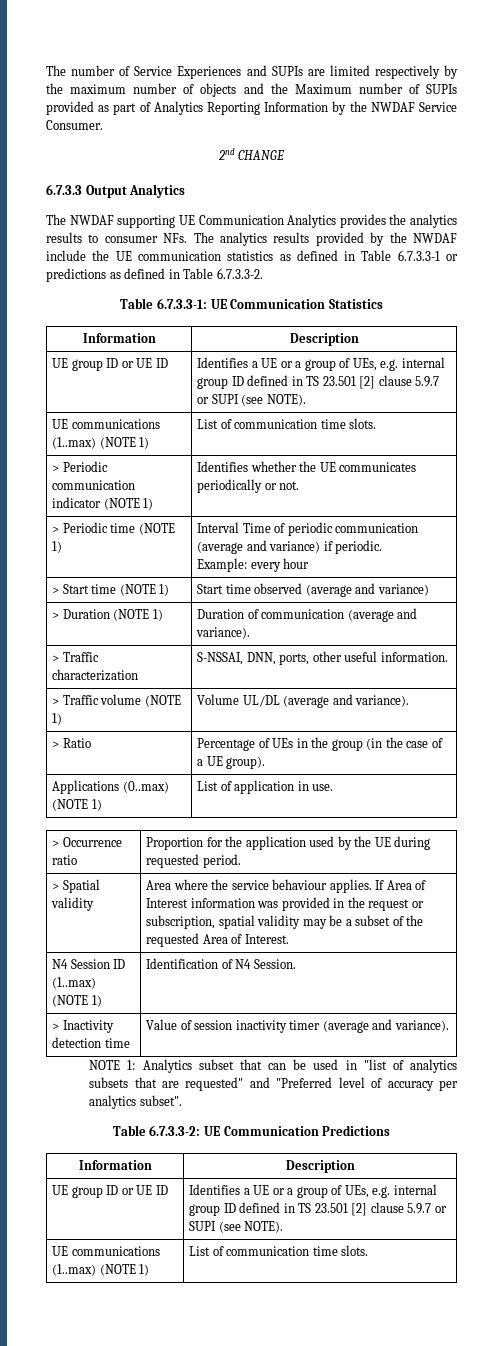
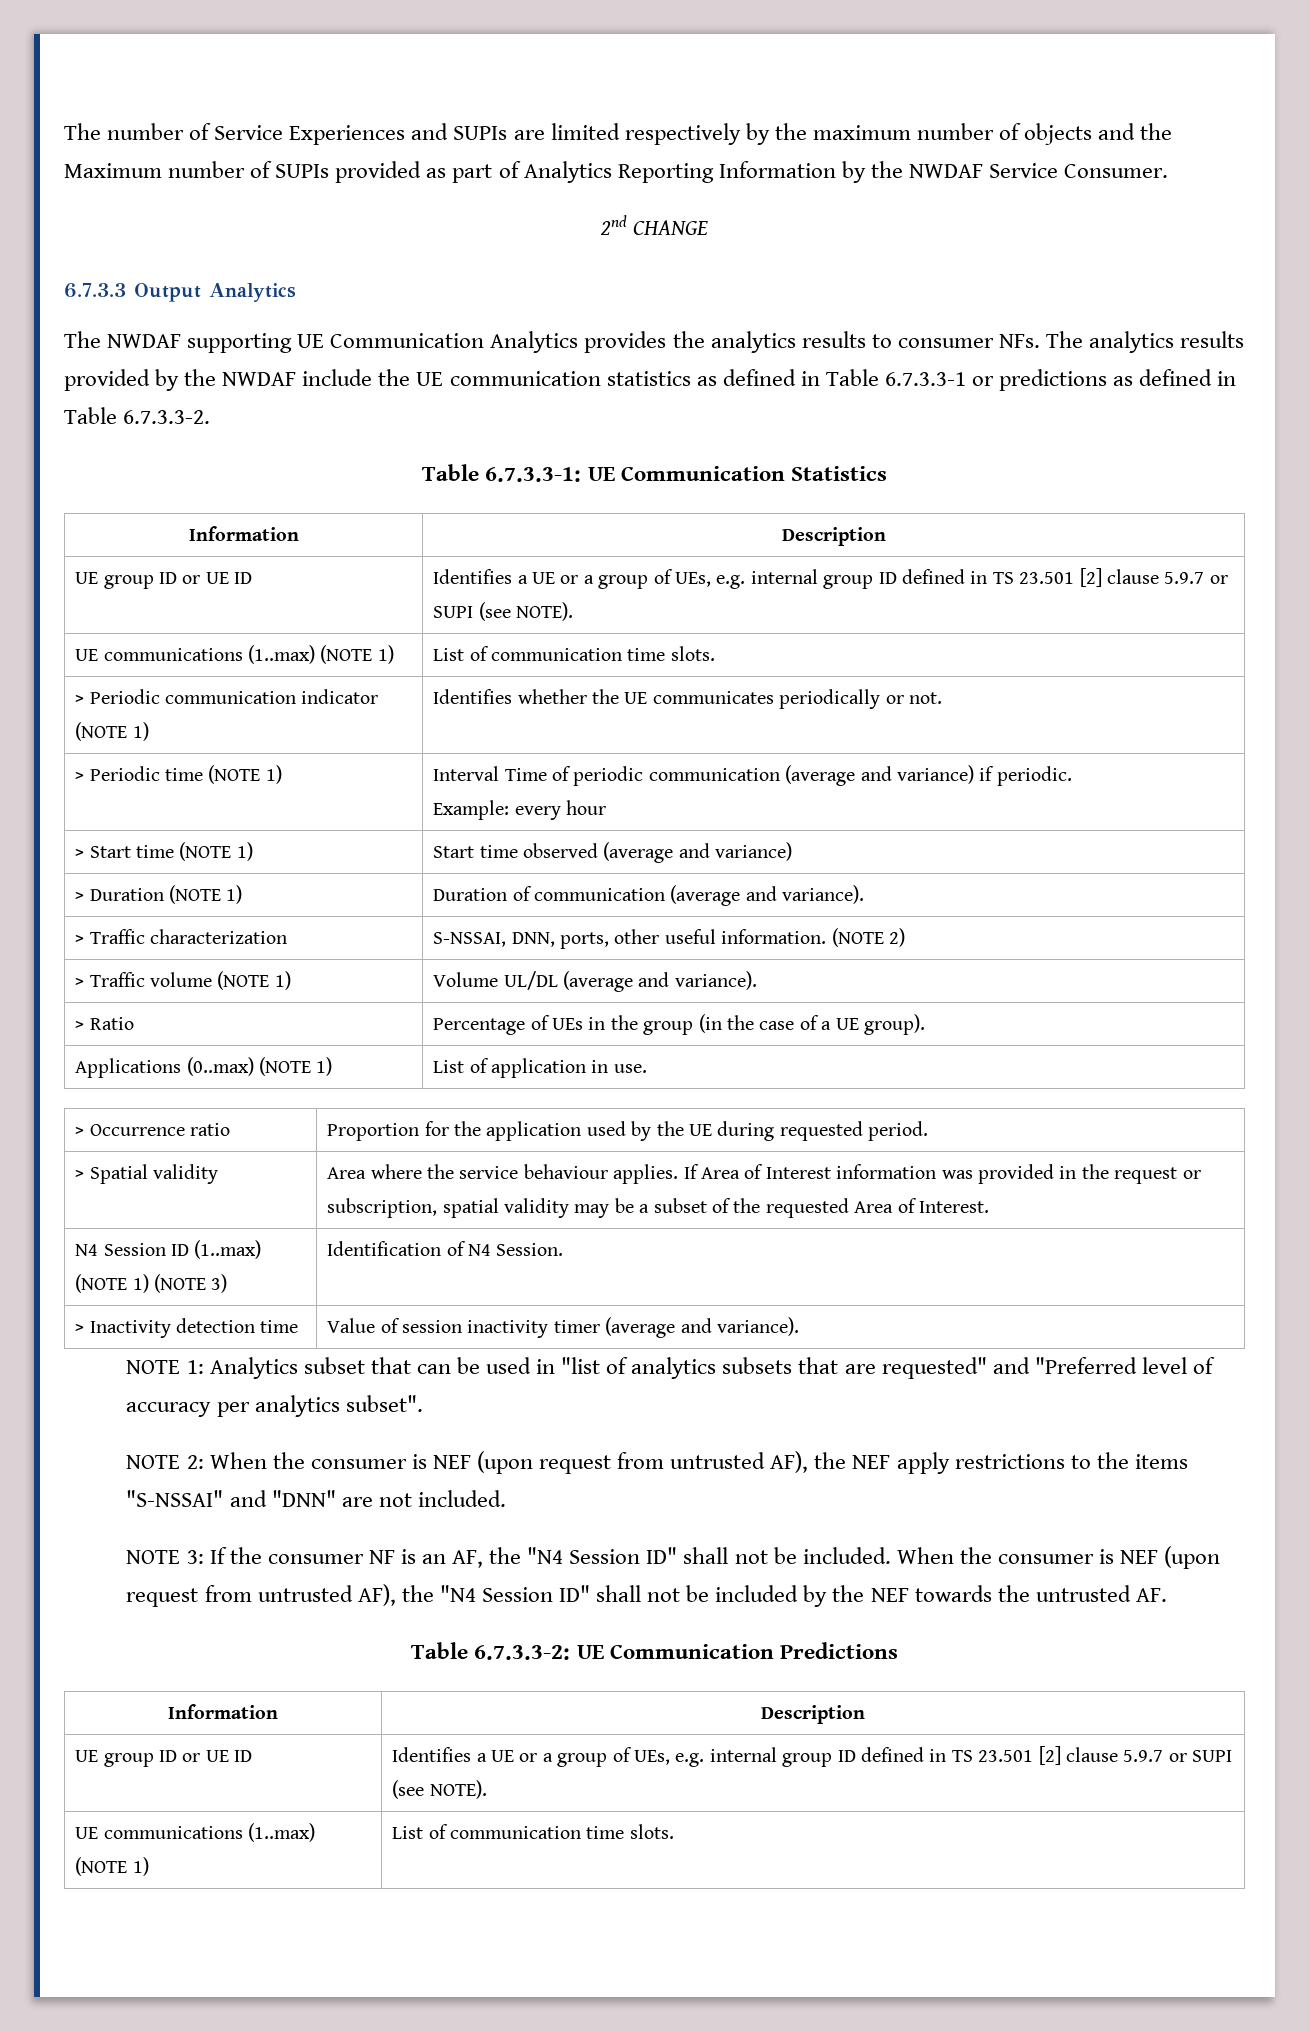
(448, 657) none -> [831,928,906,947] (NOTE 2)
(102, 1001) none -> [154,1274,228,1293] (NOTE 3)
(182, 1100) none -> [126,1451,1188,1474] [126,1490,506,1507] [126,1546,1221,1569] [126,1584,1167,1607] // NOTE 2: When the consumer is NEF (upon request from untrusted AF), the NEF apply restrictions to the items "S-NSSAI" and "DNN" are not included. // NOTE 3: If the consumer NF is an AF, the "N4 Session ID" shall not be included. When the consumer is NEF (upon request from untrusted AF), the "N4 Session ID" shall not be included by the NEF towards the untrusted AF.

